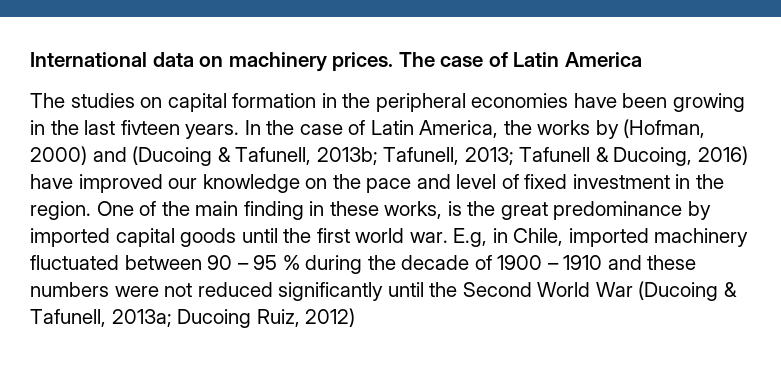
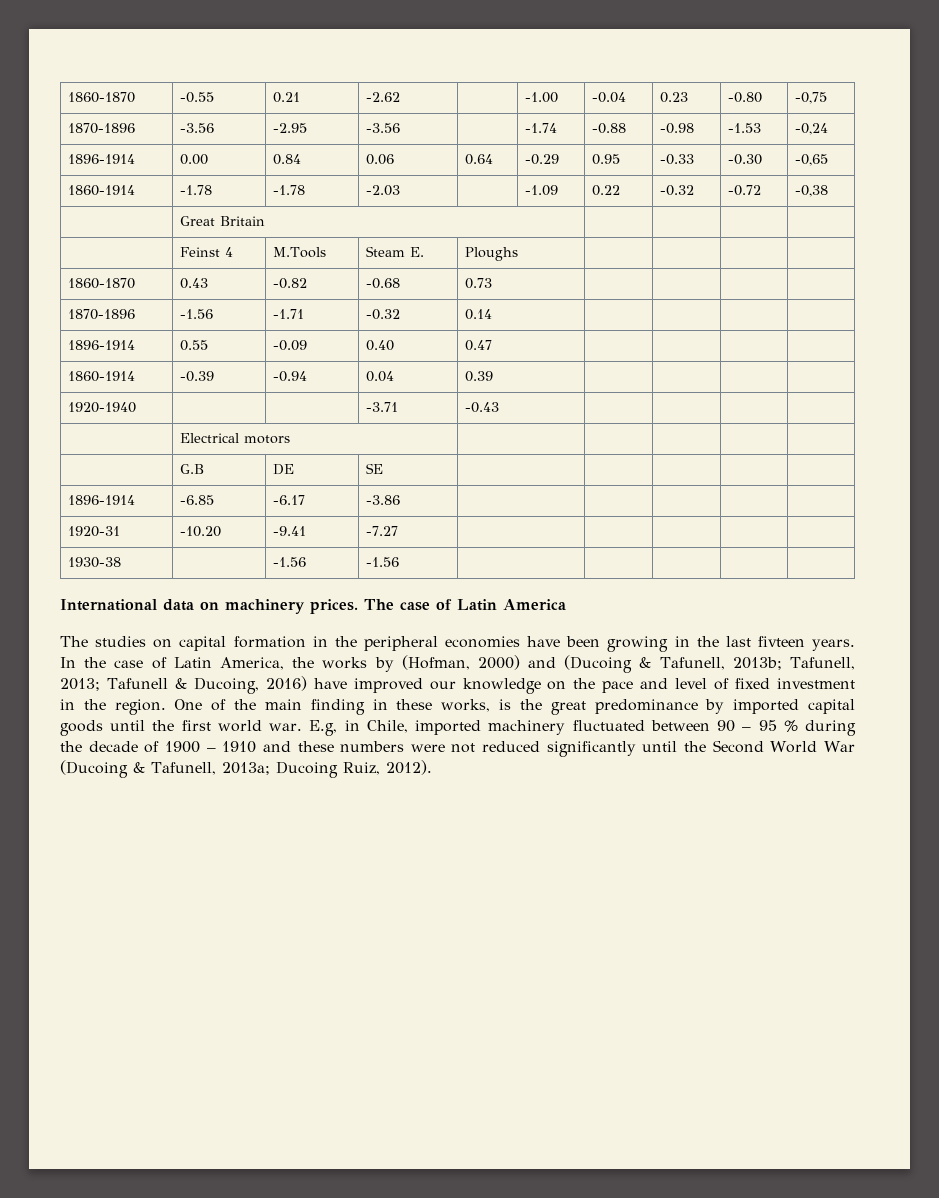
(30, 59) none -> [68,92,136,103] [180,92,215,103] [273,92,301,103] [366,92,401,102] [525,92,559,103] [592,92,627,103] [660,92,689,103] [728,92,763,103] [795,92,828,104] [68,123,136,134] [180,123,215,133] [273,123,308,133] [366,123,401,133] [525,123,558,133] [592,123,627,134] [660,123,695,134] [728,123,762,133] [795,123,829,135] [68,154,136,164] [180,154,209,165] [273,154,302,165] [366,154,395,165] [465,154,494,165] [525,154,560,165] [592,154,621,165] [660,154,695,165] [728,154,763,165] [795,154,829,166] [68,185,136,196] [180,185,213,195] [273,185,306,195] [366,185,401,196] [525,185,559,196] [592,185,621,196] [660,185,695,196] [728,185,762,196] [795,185,829,197] [180,216,266,226] [180,247,234,257] [273,247,327,258] [366,246,425,257] [465,247,519,261] [68,278,136,289] [180,278,209,289] [273,278,308,289] [366,278,401,289] [465,278,493,289] [68,309,136,320] [180,309,214,319] [273,309,305,319] [366,309,401,320] [465,309,493,320] [68,340,136,350] [180,340,209,351] [273,340,308,351] [366,340,395,351] [465,340,493,351] [68,371,136,382] [180,371,215,382] [273,371,308,382] [366,371,395,382] [465,371,494,382] [68,402,137,413] [366,402,399,412] [465,402,500,413] [180,433,291,444] [180,464,205,474] [273,464,295,475] [366,463,384,474] [68,495,136,505] [180,495,215,505] [273,495,306,505] [366,495,401,505] [68,526,121,537] [180,526,222,537] [273,526,307,536] [366,526,399,536] [68,557,122,568] [273,557,307,567] [366,557,400,567] 1860-1870 | -0.55 | 0.21 | -2.62 | | -1.00 | -0.04 | 0.23 | -0.80 | -0,75 // 1870-1896 | -3.56 | -2.95 | -3.56 | | -1.74 | -0.88 | -0.98 | -1.53 | -0,24 // 1896-1914 | 0.00 | 0.84 | 0.06 | 0.64 | -0.29 | 0.95 | -0.33 | -0.30 | -0,65 // 1860-1914 | -1.78 | -1.78 | -2.03 | | -1.09 | 0.22 | -0.32 | -0.72 | -0,38 // | Great Britain | | | | // | Feinst 4 | M.Tools | Steam E. | Ploughs | | | | // 1860-1870 | 0.43 | -0.82 | -0.68 | 0.73 | | | | // 1870-1896 | -1.56 | -1.71 | -0.32 | 0.14 | | | | // 1896-1914 | 0.55 | -0.09 | 0.40 | 0.47 | | | | // 1860-1914 | -0.39 | -0.94 | 0.04 | 0.39 | | | | // 1920-1940 | | | -3.71 | -0.43 | | | | // | Electrical motors | | | | | // | G.B | DE | SE | | | | | // 1896-1914 | -6.85 | -6.17 | -3.86 | | | | | // 1920-31 | -10.20 | -9.41 | -7.27 | | | | | // 1930-38 | | -1.56 | -1.56 | | | | | //
[305,308,356,327] 2012) -> [385,760,432,775] 2012).

